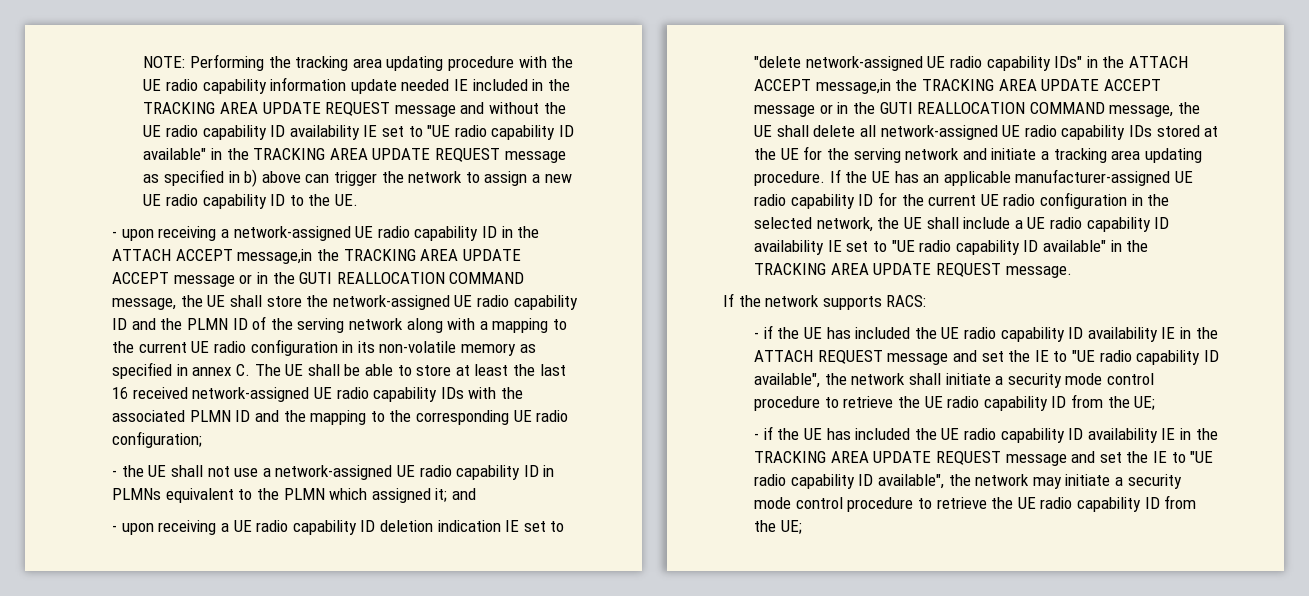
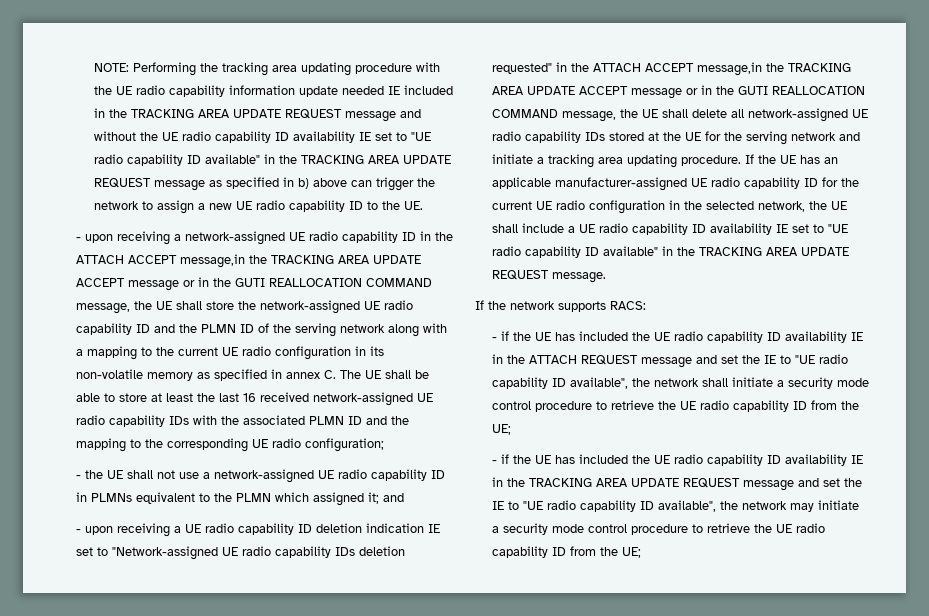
[754,56,1083,71] "delete network-assigned UE radio capability IDs" -> [112,546,406,560] [492,63,553,74] "Network-assigned UE radio capability IDs deletion requested"

